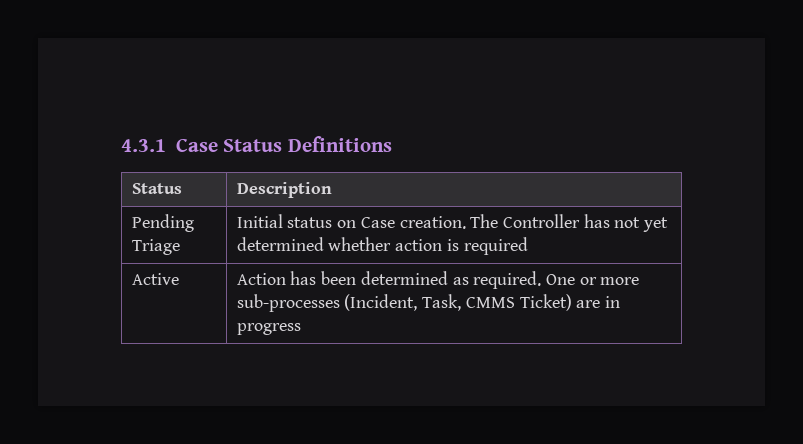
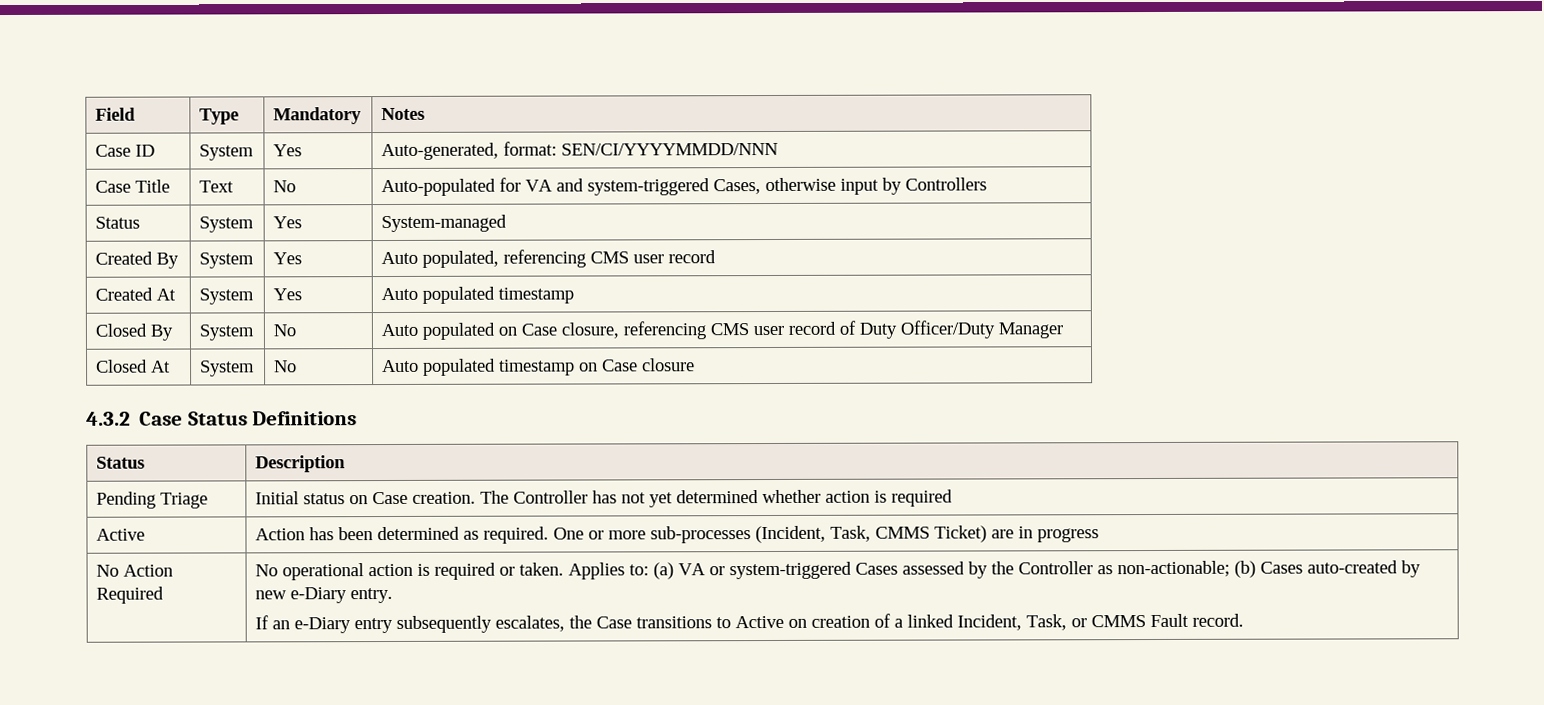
[121,139,166,152] 4.3.1 -> [94,107,136,121] [198,108,239,125] [272,107,362,125] [380,107,425,121] [94,144,155,157] [198,144,254,161] [272,144,302,157] [380,141,778,161] [94,179,170,193] [198,180,234,193] [272,180,296,193] [380,177,987,197] [94,216,140,229] [198,216,254,233] [272,216,302,229] [380,214,507,233] [94,251,179,269] [198,252,254,269] [272,252,302,265] [380,249,716,268] [94,287,176,301] [198,288,254,305] [272,288,302,301] [380,286,574,304] [94,323,173,341] [198,324,254,341] [272,324,296,337] [380,320,1063,340] [95,359,171,373] [199,360,255,377] [273,360,297,373] [381,358,695,376] [86,411,131,426] Field | Type | Mandatory | Notes // Case ID | System | Yes | Auto-generated, format: SEN/CI/YYYYMMDD/NNN // Case Title | Text | No | Auto-populated for VA and system-triggered Cases, otherwise input by Controllers // Status | System | Yes | System-managed // Created By | System | Yes | Auto populated, referencing CMS user record // Created At | System | Yes | Auto populated timestamp // Closed By | System | No | Auto populated on Case closure, referencing CMS user record of Duty Officer/Duty Manager // Closed At | System | No | Auto populated timestamp on Case closure // 4.3.2
(301, 329) none -> [95,564,173,577] [95,586,164,604] [254,560,1421,581] [254,587,393,604] [254,613,1244,634] // No Action Required | No operational action is required or taken. Applies to: (a) VA or system-triggered Cases assessed by the Controller as non-actionable; (b) Cases auto-created by new e-Diary entry. // If an e-Diary entry subsequently escalates, the Case transitions to Active on creation of a linked Incident, Task, or CMMS Fault record.

